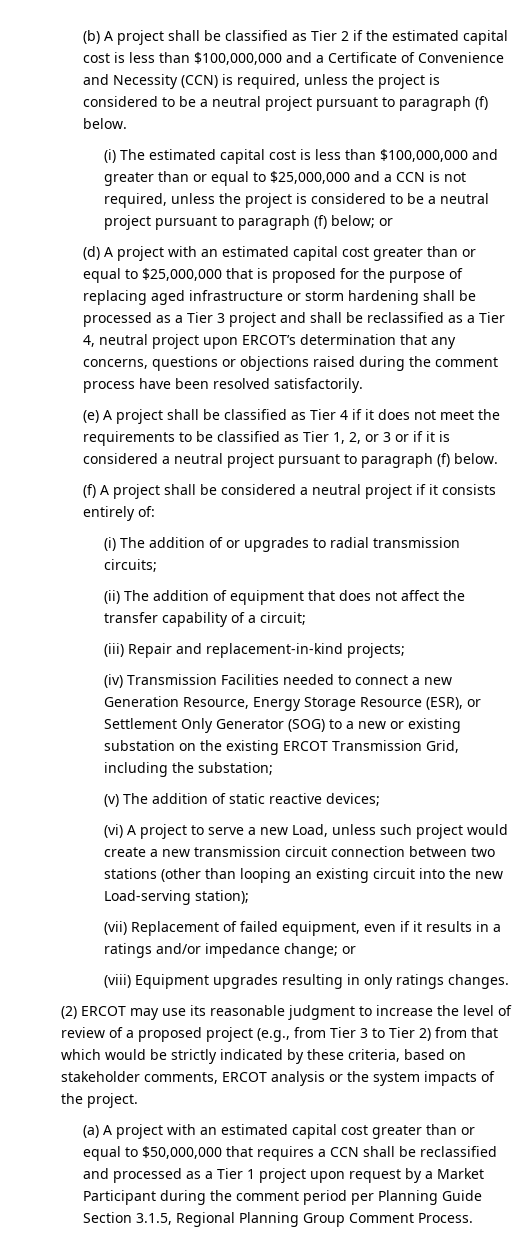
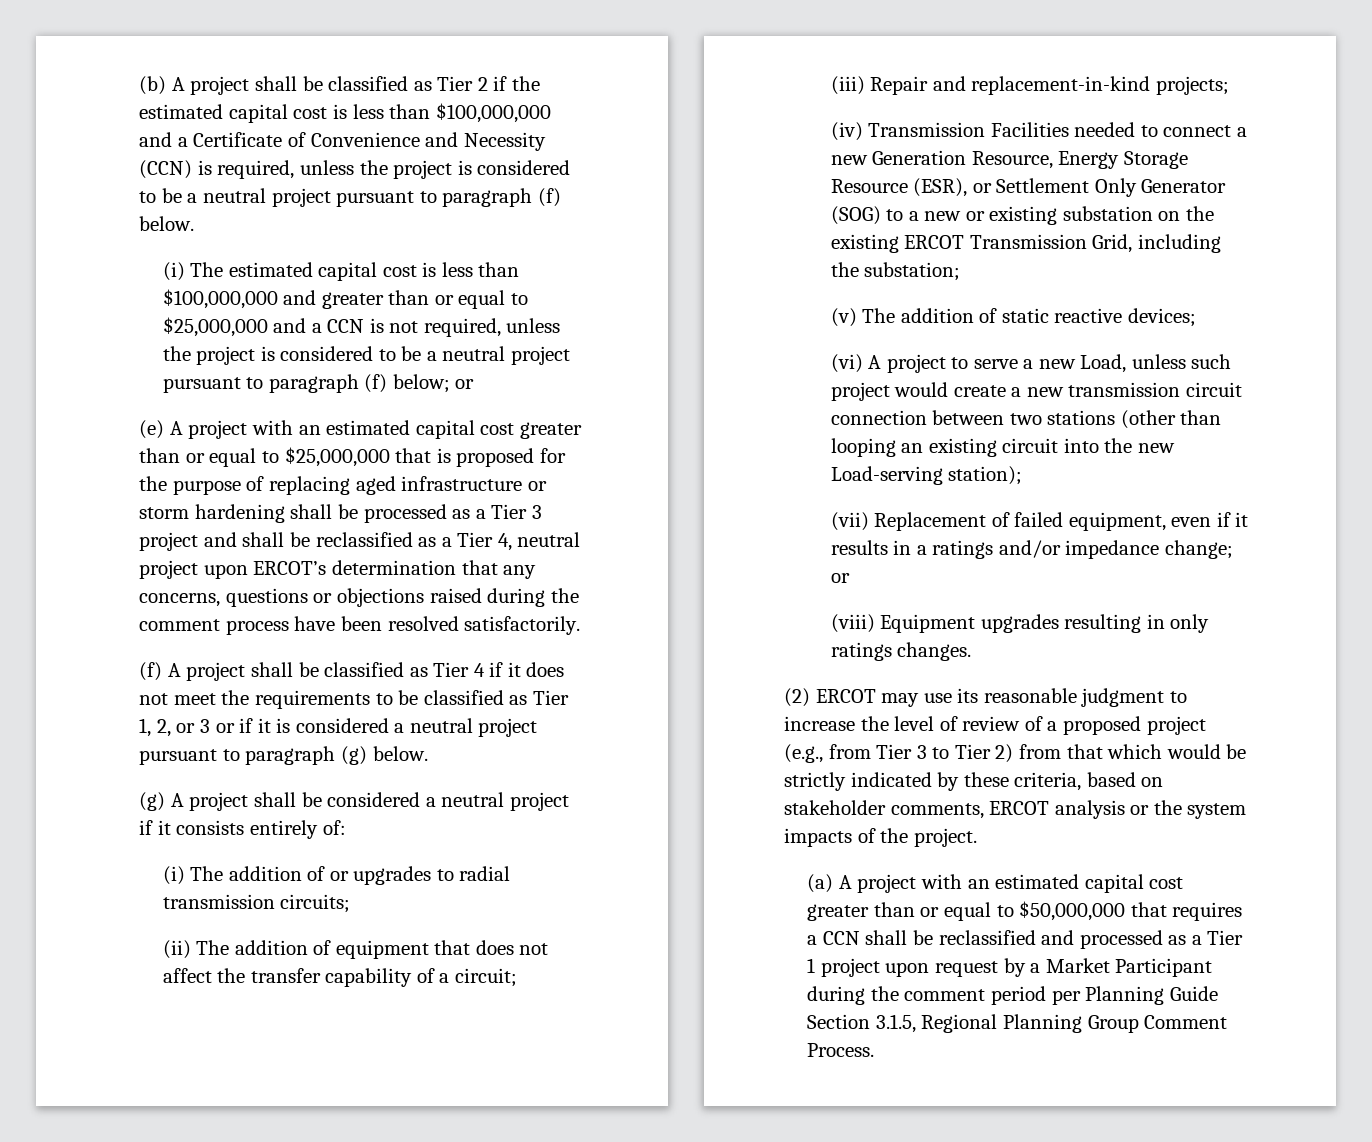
[82,246,100,260] (d) -> [139,420,165,439] (e)
[82,410,99,423] (e) -> [139,662,163,681] (f)
[436,453,498,467] [82,484,96,498] (f) below. // (f) -> [341,746,428,765] [139,792,166,811] (g) below. // (g)

